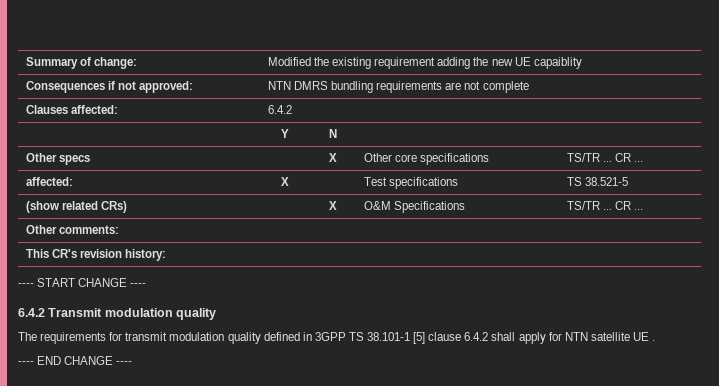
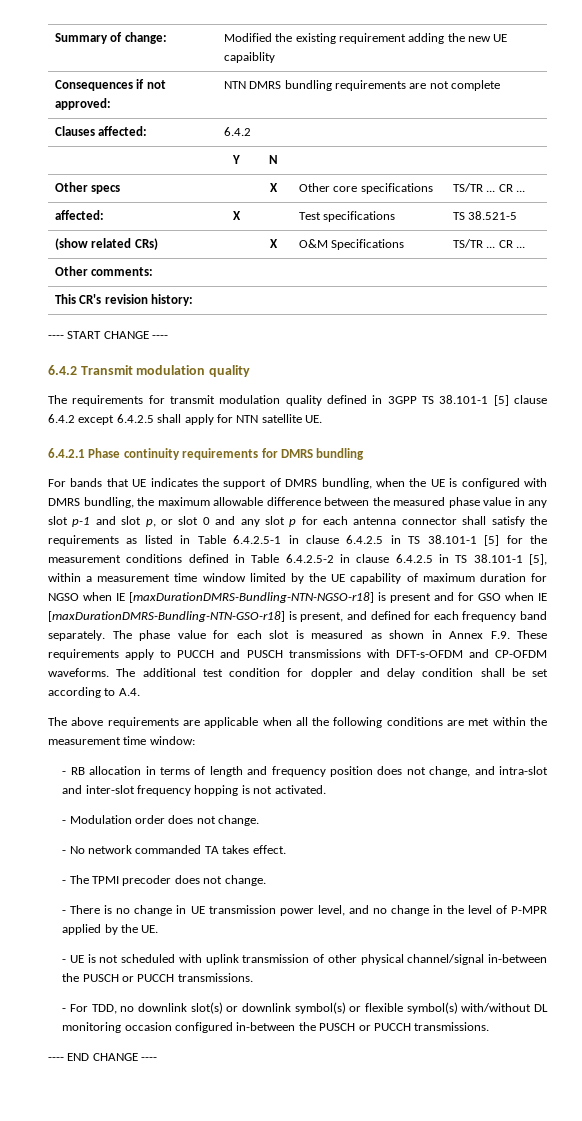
(489, 336) none -> [78,414,154,425] except 6.4.2.5
[632,332,656,341] UE . -> [305,415,322,423] [48,448,365,460] [48,478,547,489] [48,497,547,508] [48,516,548,527] [48,535,547,546] [48,554,547,565] [48,573,547,584] [48,592,547,603] [48,611,547,622] [48,630,547,641] [48,649,547,660] [48,668,548,679] [48,687,140,698] [48,717,548,728] [48,736,195,745] [62,766,549,777] [62,785,326,796] [62,815,260,826] [62,845,286,854] [62,875,266,886] [62,905,548,916] [62,924,159,935] [62,954,547,965] [62,973,253,982] [62,1002,548,1014] [62,1022,490,1033] UE. // 6.4.2.1 Phase continuity requirements for DMRS bundling // For bands that UE indicates the support of DMRS bundling, when the UE is configured with DMRS bundling, the maximum allowable difference between the measured phase value in any slot p-1 and slot p, or slot 0 and any slot p for each antenna connector shall satisfy the requirements as listed in Table 6.4.2.5-1 in clause 6.4.2.5 in TS 38.101-1 [5] for the measurement conditions defined in Table 6.4.2.5-2 in clause 6.4.2.5 in TS 38.101-1 [5], within a measurement time window limited by the UE capability of maximum duration for NGSO when IE [maxDurationDMRS-Bundling-NTN-NGSO-r18] is present and for GSO when IE [maxDurationDMRS-Bundling-NTN-GSO-r18] is present, and defined for each frequency band separately. The phase value for each slot is measured as shown in Annex F.9. These requirements apply to PUCCH and PUSCH transmissions with DFT-s-OFDM and CP-OFDM waveforms. The additional test condition for doppler and delay condition shall be set according to A.4. // The above requirements are applicable when all the following conditions are met within the measurement time window: // - RB allocation in terms of length and frequency position does not change, and intra-slot and inter-slot frequency hopping is not activated. // - Modulation order does not change. // - No network commanded TA takes effect. // - The TPMI precoder does not change. // - There is no change in UE transmission power level, and no change in the level of P-MPR applied by the UE. // - UE is not scheduled with uplink transmission of other physical channel/signal in-between the PUSCH or PUCCH transmissions. // - For TDD, no downlink slot(s) or downlink symbol(s) or flexible symbol(s) with/without DL monitoring occasion configured in-between the PUSCH or PUCCH transmissions.

